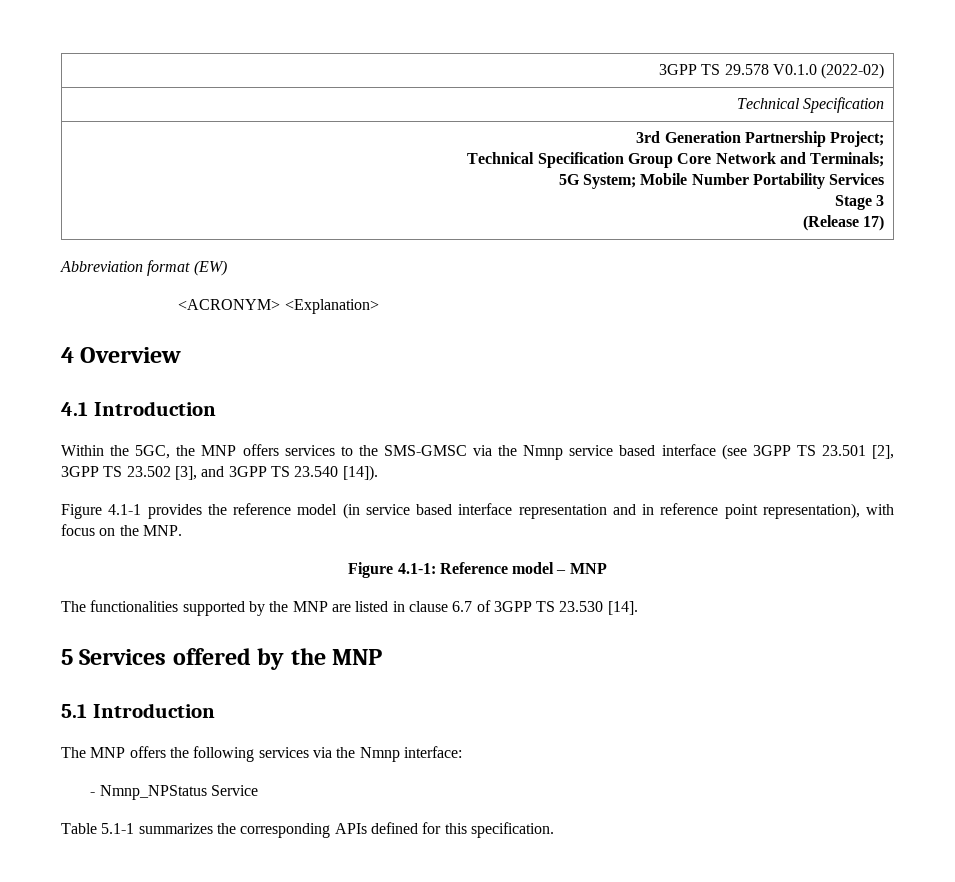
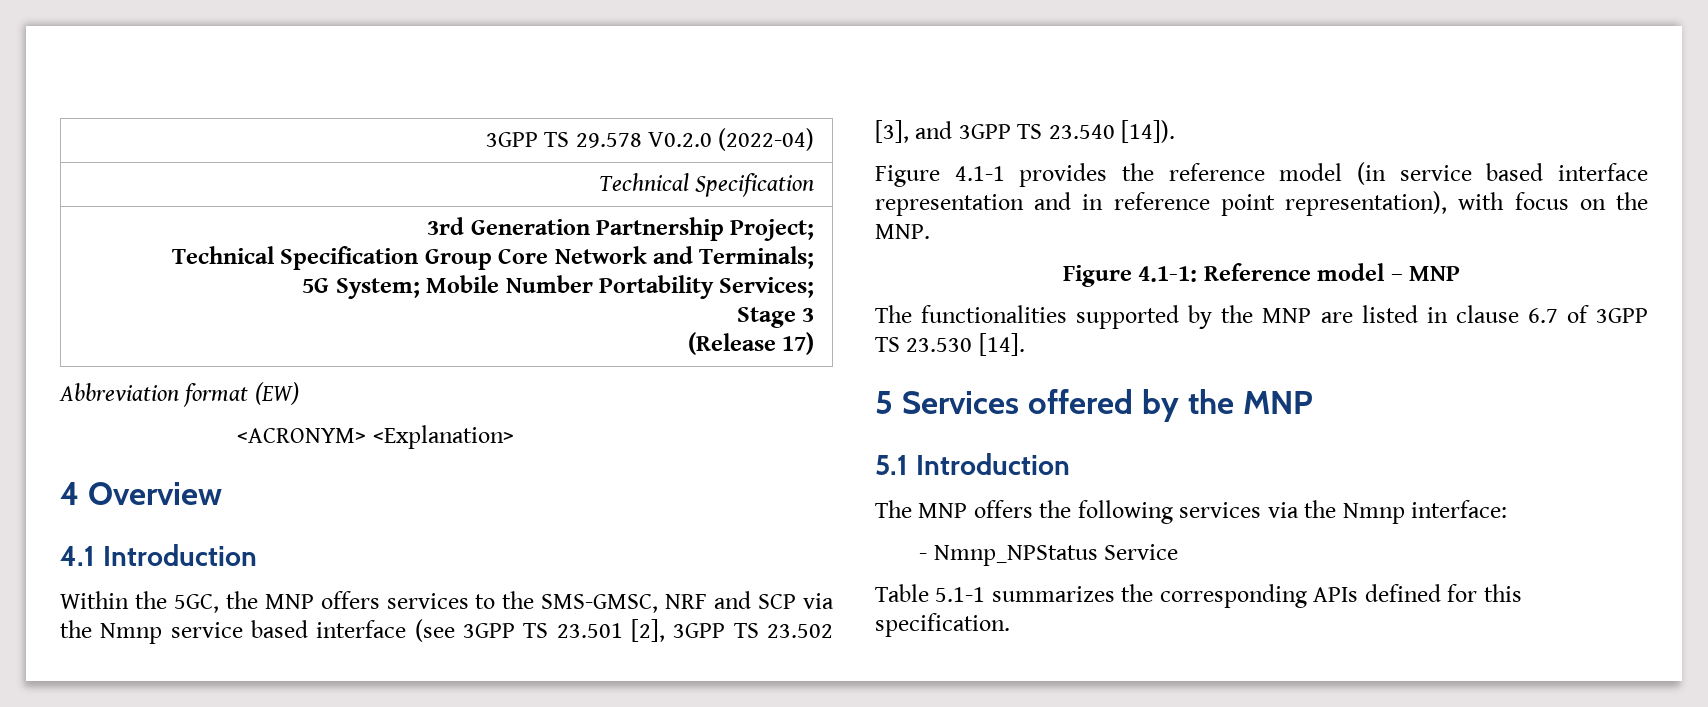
[773,63,885,79] V0.1.0 (2022-02) -> [647,128,815,151] V0.2.0 (2022-04)
[829,173,885,185] Services -> [719,277,815,298] Services;
[383,445,467,456] SMS-GMSC -> [541,591,797,613] SMS-GMSC, NRF and SCP

